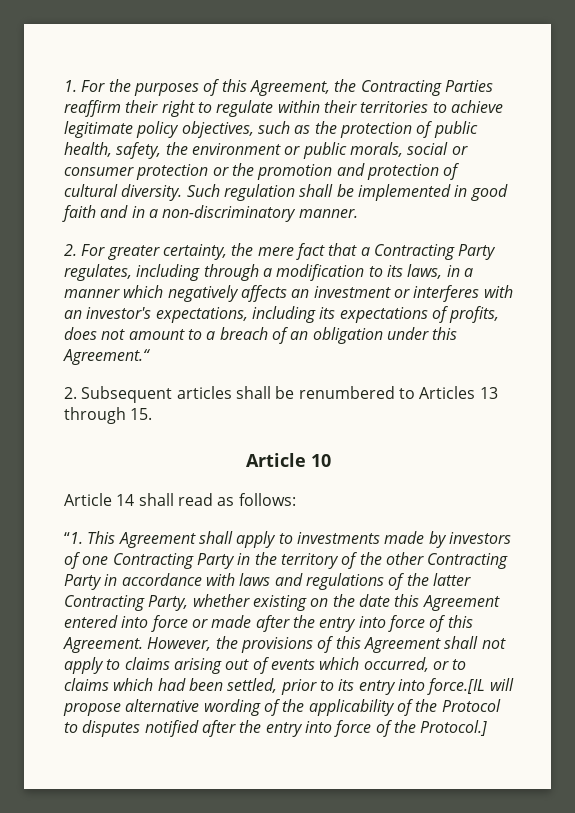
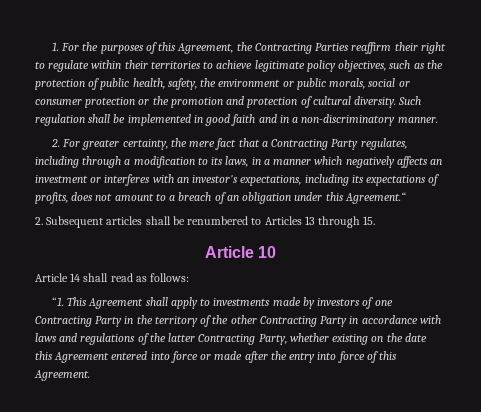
[147,636,506,653] [64,657,467,674] [64,678,514,695] [63,699,501,716] [64,720,488,737] However, the provisions of this Agreement shall not apply to claims arising out of events which occurred, or to claims which had been settled, prior to its entry into force.[IL will propose alternative wording of the applicability of the Protocol to disputes notified after the entry into force of the Protocol.] -> (90, 375) none

